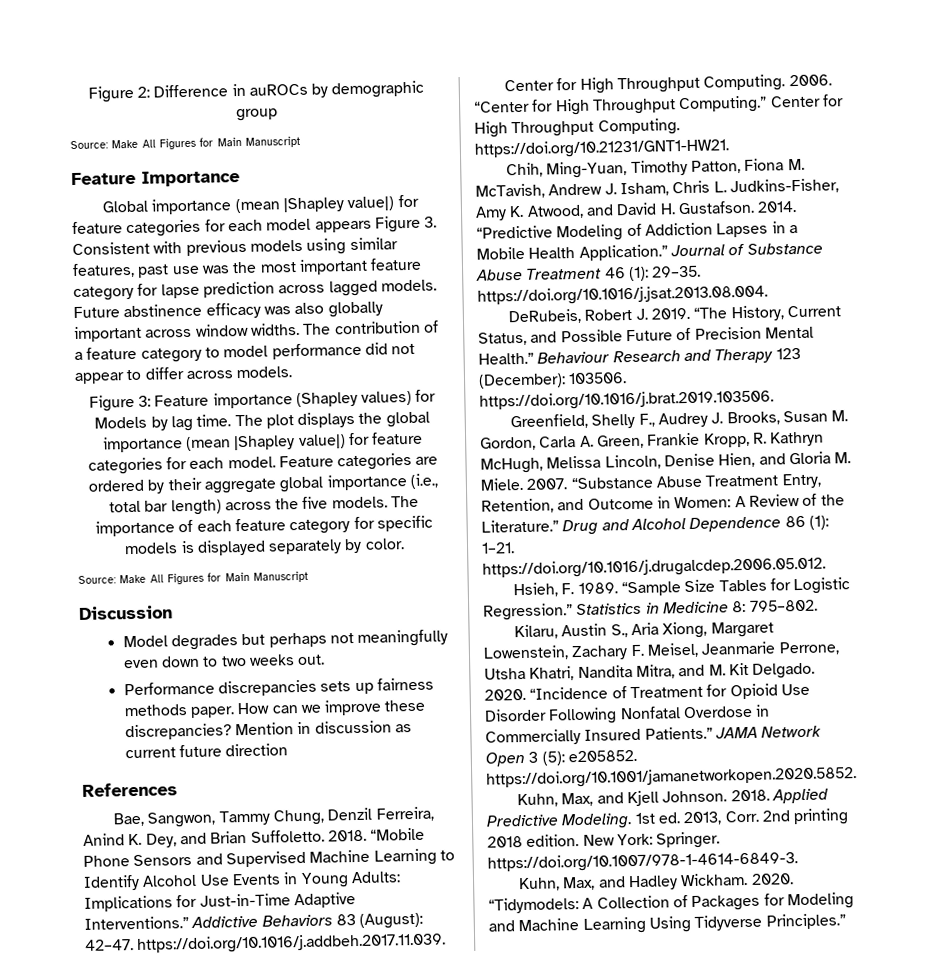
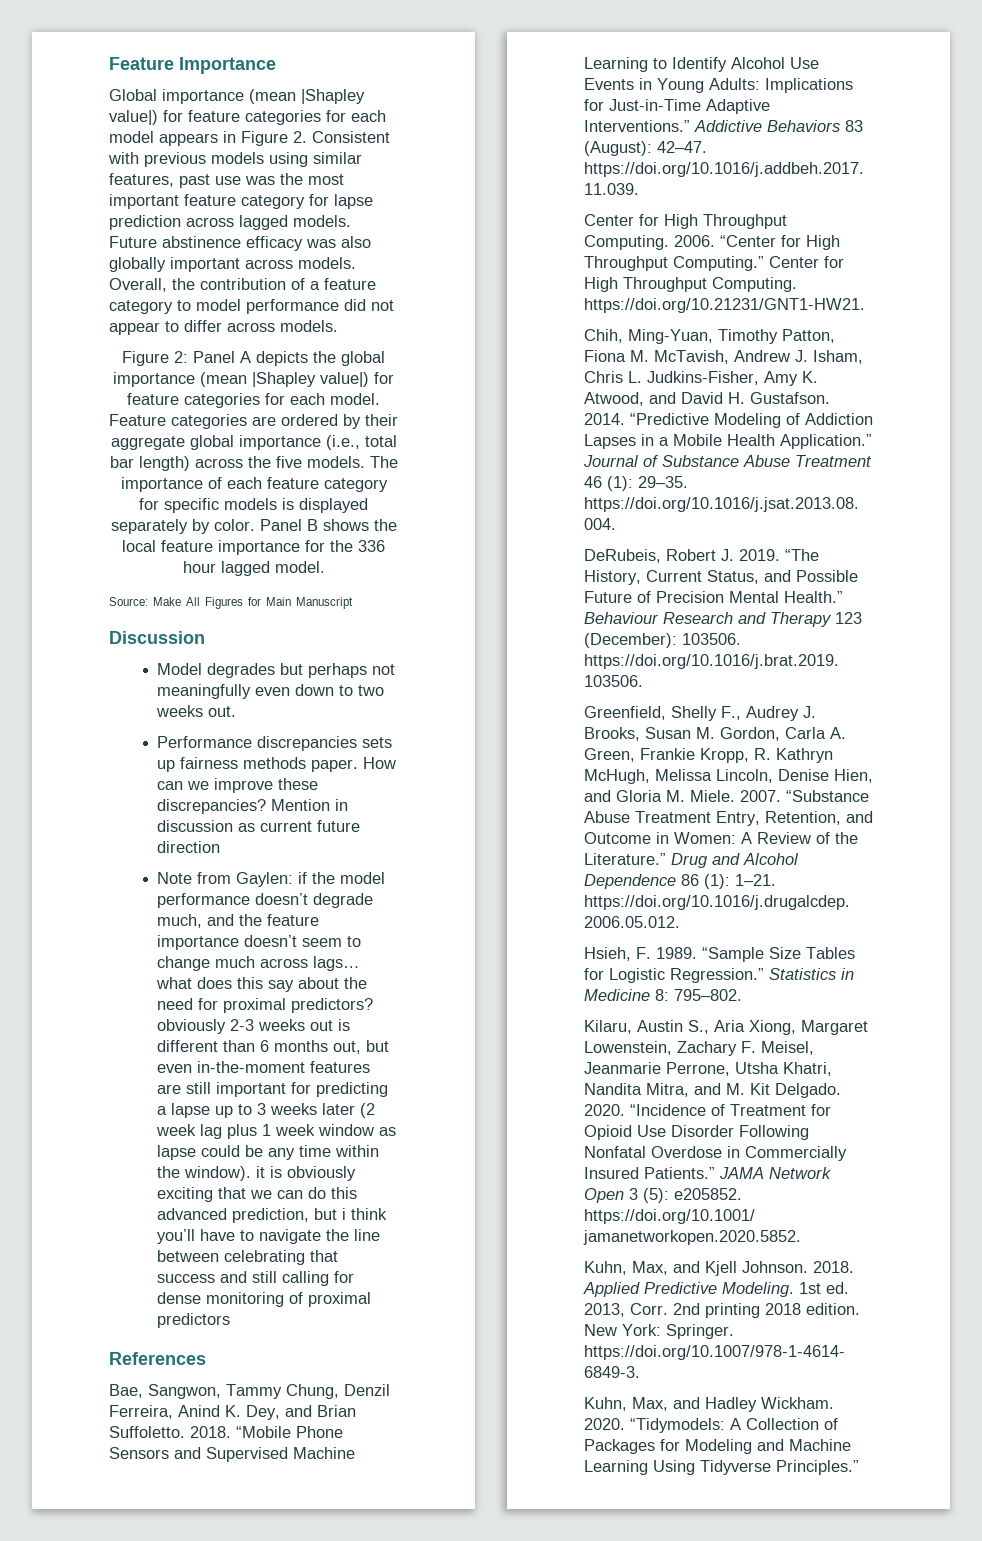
[87,80,425,103] [236,108,278,122] [70,135,301,150] Figure 2: Difference in auROCs by demographic group // Source: Make All Figures for Main Manuscript // -> (109, 63) none
[374,215,438,233] Figure 3. -> [223,131,307,146] in Figure 2.
[194,322,332,337] window widths. The -> [298,257,356,269] [109,278,195,292] models. Overall, the
[137,389,437,409] [94,411,356,432] 3: Feature importance (Shapley values) for Models by lag time. The plot displays -> [174,351,308,366] 2: Panel A depicts
(405, 544) none -> [259,519,397,531] [122,540,385,555] [182,561,325,576] Panel B shows the local feature importance for the 336 hour lagged model.
(289, 750) none -> [157,872,386,887] [157,893,374,908] [157,914,320,928] [157,935,362,950] [157,956,361,971] [156,977,368,992] [157,998,374,1013] [157,1019,351,1034] [157,1040,390,1054] [157,1061,371,1073] [157,1082,389,1097] [157,1103,376,1118] [156,1124,397,1139] [157,1145,380,1160] [157,1166,357,1181] [157,1187,358,1202] [157,1208,388,1223] [157,1229,381,1244] [157,1250,339,1265] [157,1271,355,1286] [157,1292,372,1307] [157,1313,231,1328] // Note from Gaylen: if the model performance doesn’t degrade much, and the feature importance doesn’t seem to change much across lags… what does this say about the need for proximal predictors? obviously 2-3 weeks out is different than 6 months out, but even in-the-moment features are still important for predicting a lapse up to 3 weeks later (2 week lag plus 1 week window as lapse could be any time within the window). it is obviously exciting that we can do this advanced prediction, but i think you’ll have to navigate the line between celebrating that success and still calling for dense monitoring of proximal predictors

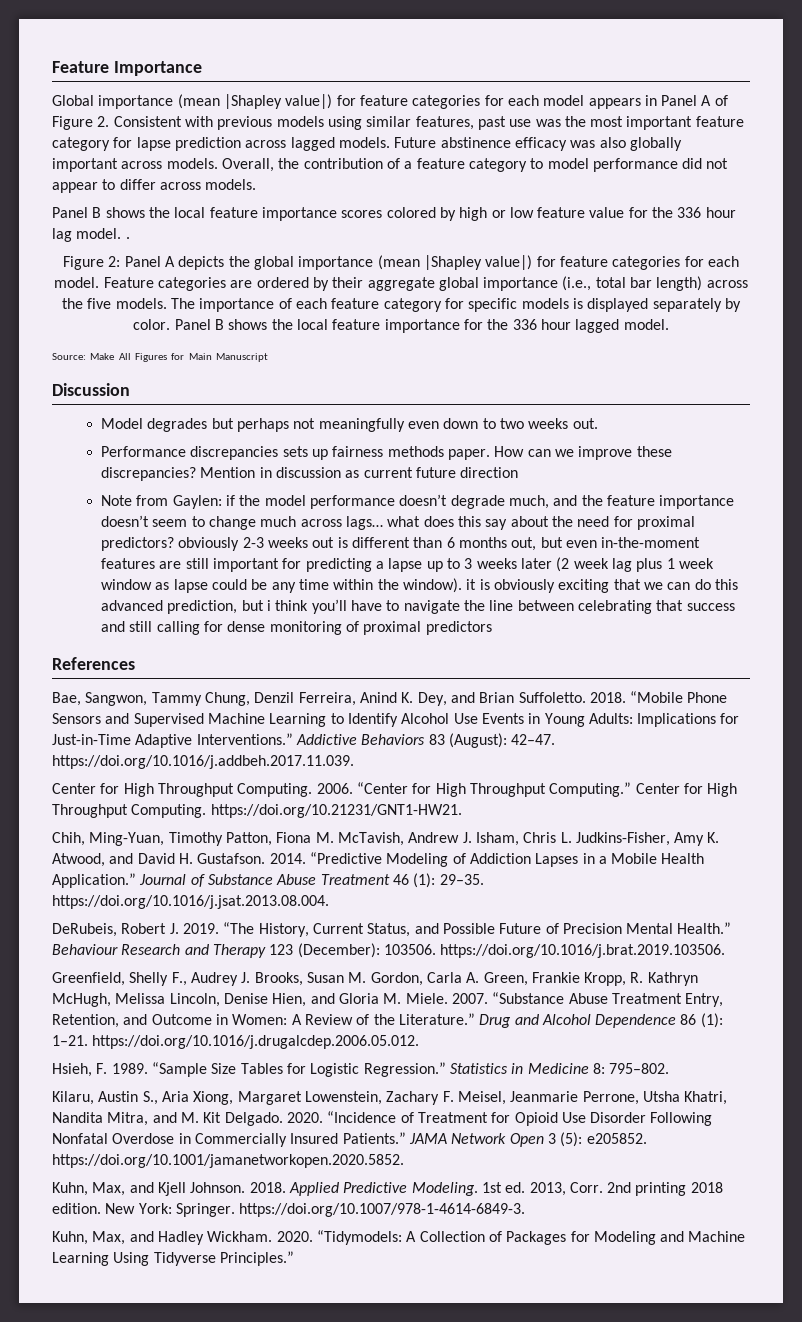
(236, 137) none -> [661,95,728,106] Panel A of
(338, 326) none -> [52,207,736,221] [52,228,130,242] // Panel B shows the local feature importance scores colored by high or low feature value for the 336 hour lag model. .

